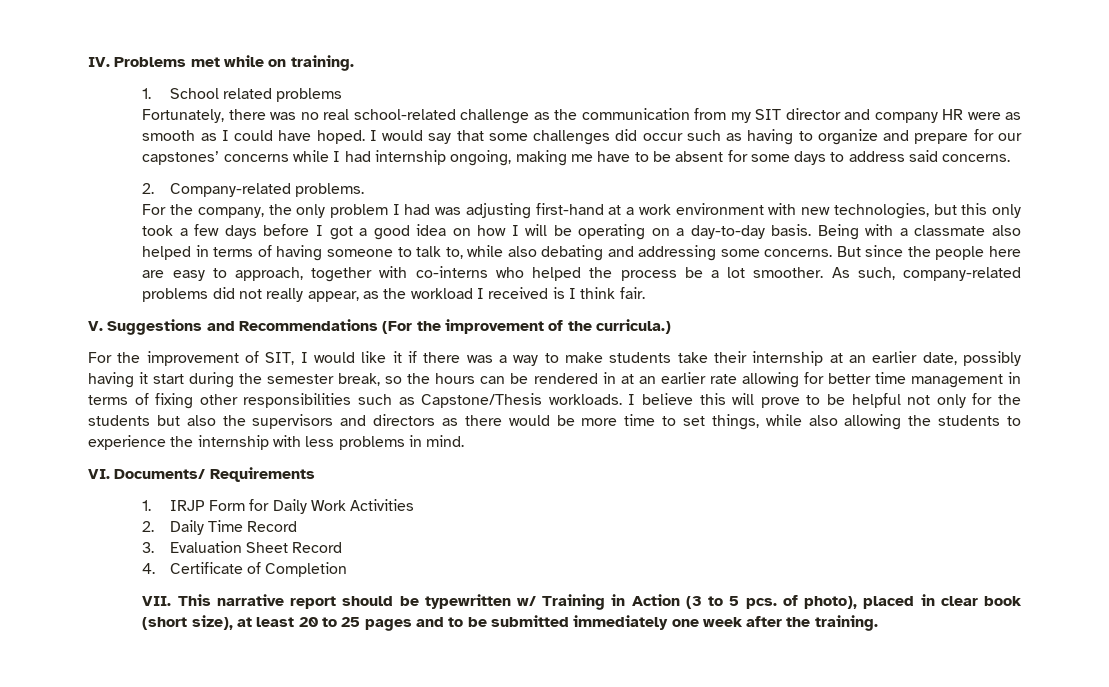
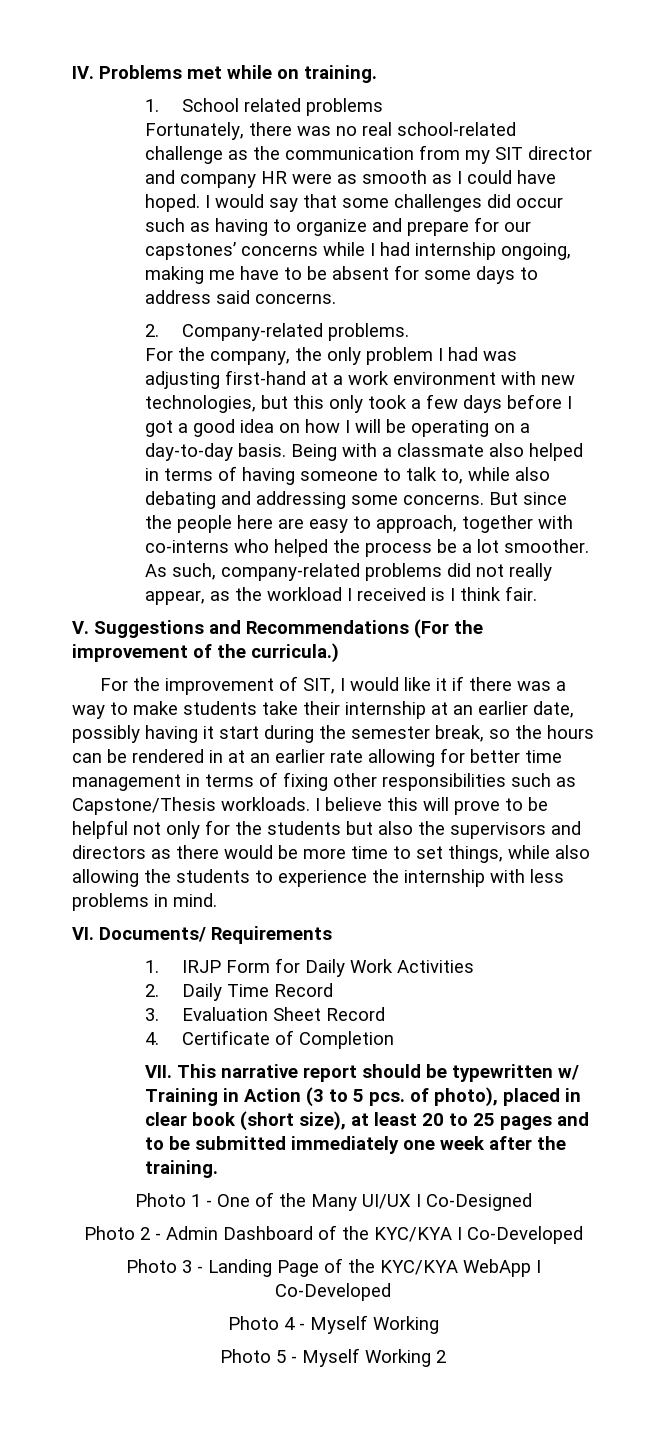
(878, 623) none -> [134,1192,532,1211] [83,1225,583,1244] [125,1258,541,1277] [275,1283,391,1301] [227,1315,439,1334] [220,1348,446,1367] // Photo 1 - One of the Many UI/UX I Co-Designed // Photo 2 - Admin Dashboard of the KYC/KYA I Co-Developed // Photo 3 - Landing Page of the KYC/KYA WebApp I Co-Developed // Photo 4 - Myself Working // Photo 5 - Myself Working 2

